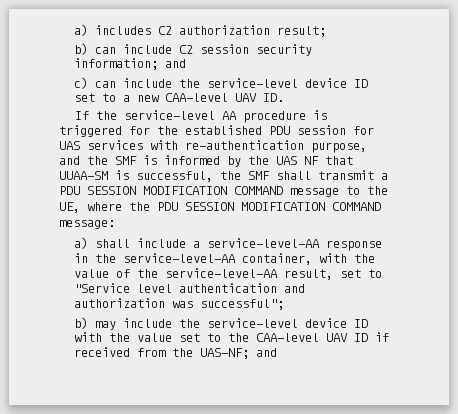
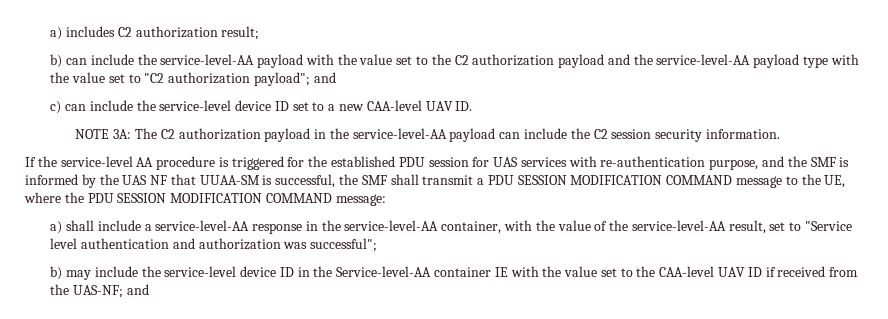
[179,44,313,56] [74,58,159,70] C2 session security information; -> [137,54,859,68] [50,72,310,86] the service-level-AA payload with the value set to the C2 authorization payload and the service-level-AA payload type with the value set to "C2 authorization payload";
(285, 97) none -> [75,128,780,142] // NOTE 3A: The C2 authorization payload in the service-level-AA payload can include the C2 session security information.
(369, 323) none -> [297,266,508,277] in the Service-level-AA container IE

